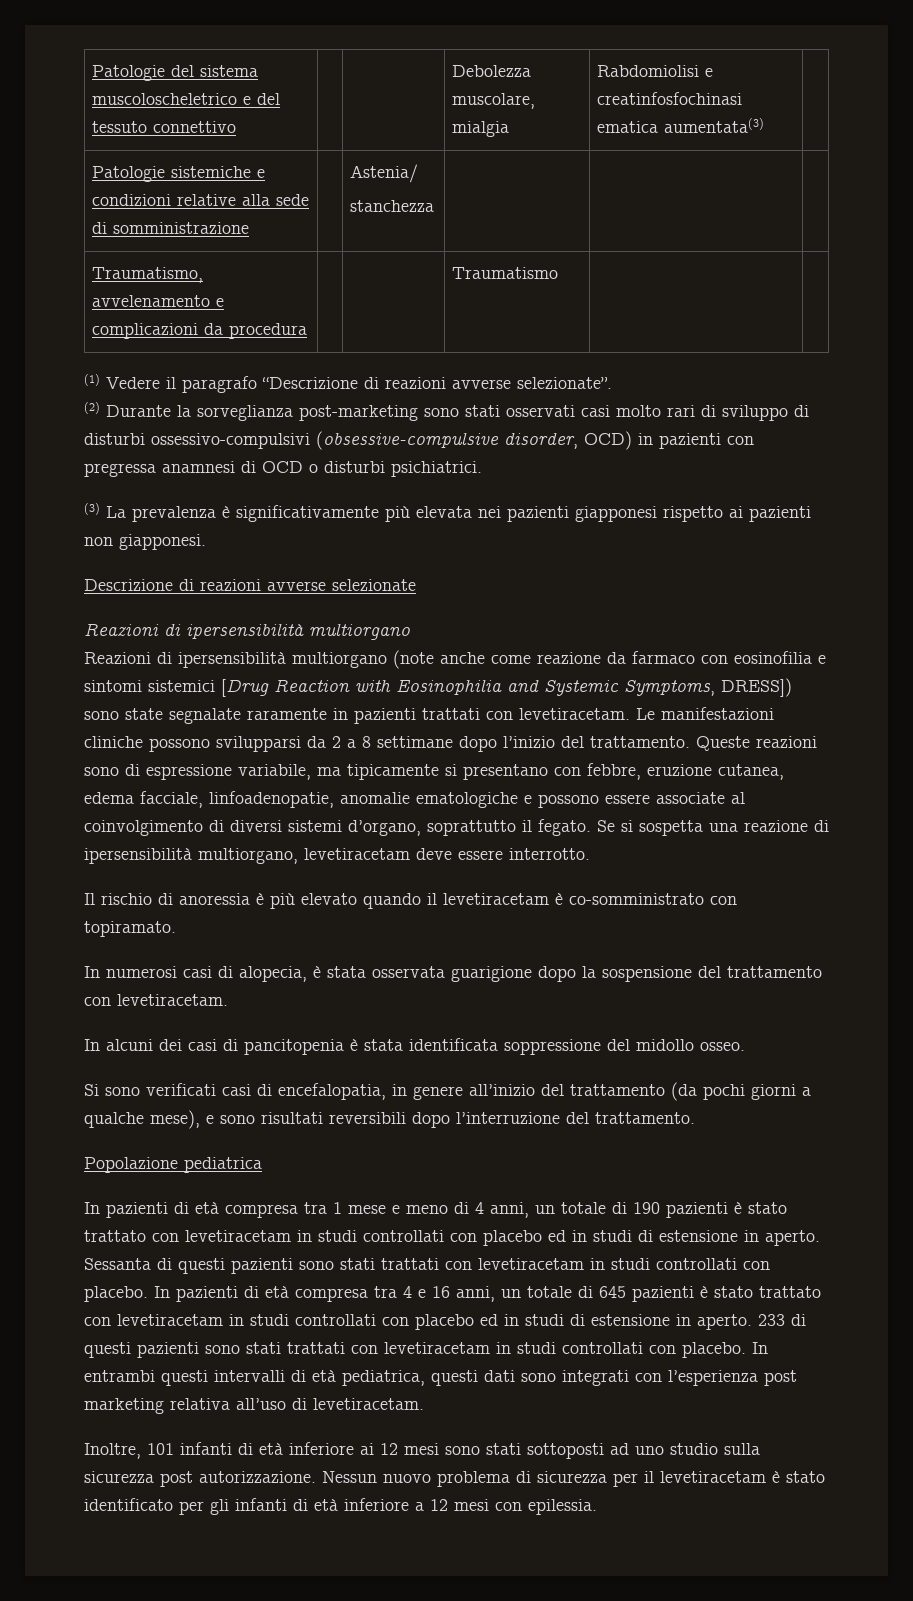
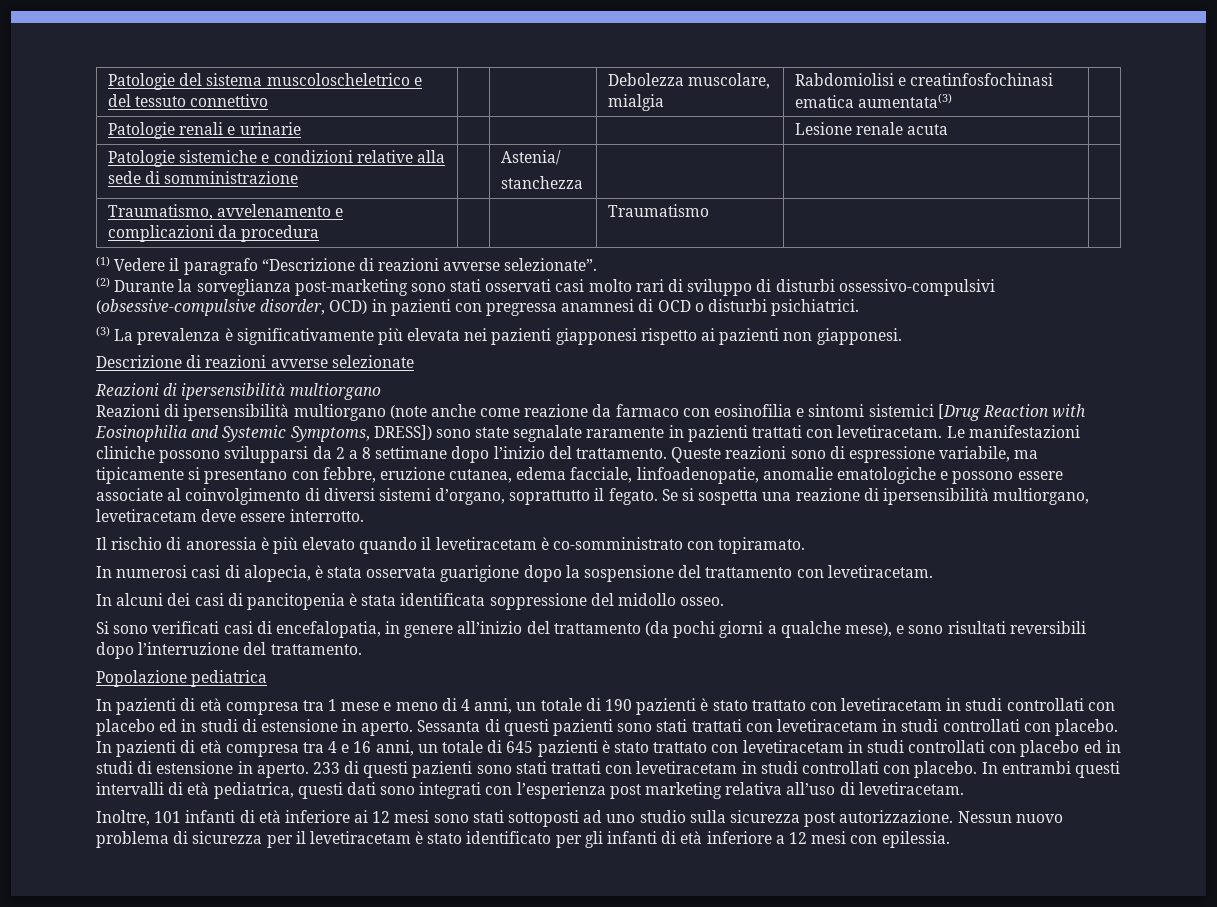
(765, 125) none -> [108,122,301,139] [795,122,949,135] // Patologie renali e urinarie | | | | Lesione renale acuta |

